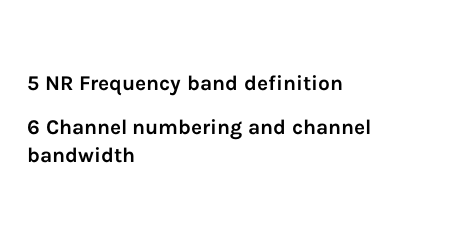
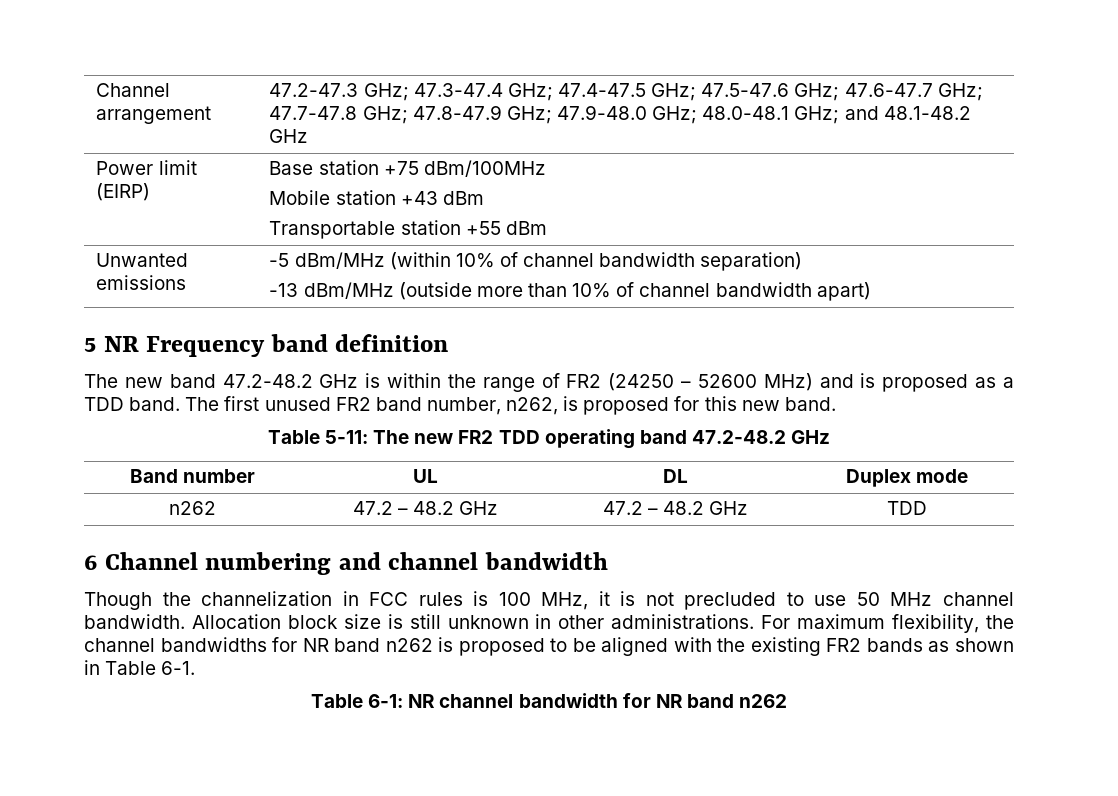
(27, 83) none -> [96,83,171,97] [96,106,212,124] [269,83,983,101] [269,105,971,124] [269,129,309,143] [96,160,197,175] [96,183,151,201] [269,160,546,177] [269,190,484,205] [269,220,547,239] [96,253,189,267] [96,275,187,290] [269,252,803,271] [269,282,871,301] Channel arrangement | 47.2-47.3 GHz; 47.3-47.4 GHz; 47.4-47.5 GHz; 47.5-47.6 GHz; 47.6-47.7 GHz; 47.7-47.8 GHz; 47.8-47.9 GHz; 47.9-48.0 GHz; 48.0-48.1 GHz; and 48.1-48.2 GHz // Power limit (EIRP) | Base station +75 dBm/100MHz // Mobile station +43 dBm // Transportable station +55 dBm // Unwanted emissions | -5 dBm/MHz (within 10% of channel bandwidth separation) // -13 dBm/MHz (outside more than 10% of channel bandwidth apart) //
(343, 83) none -> [84,373,1015,392] [84,396,836,415] [267,429,831,449] [129,469,256,483] [413,469,438,483] [663,469,688,483] [845,469,969,487] [169,501,216,515] [352,501,499,515] [602,501,749,515] [887,501,927,515] // The new band 47.2-48.2 GHz is within the range of FR2 (24250 – 52600 MHz) and is proposed as a TDD band. The first unused FR2 band number, n262, is proposed for this new band. // Table 5-11: The new FR2 TDD operating band 47.2-48.2 GHz // Band number | UL | DL | Duplex mode // n262 | 47.2 – 48.2 GHz | 47.2 – 48.2 GHz | TDD
(135, 155) none -> [84,591,1014,610] [84,614,1014,633] [84,637,1014,656] [84,660,196,675] [310,693,788,708] // Though the channelization in FCC rules is 100 MHz, it is not precluded to use 50 MHz channel bandwidth. Allocation block size is still unknown in other administrations. For maximum flexibility, the channel bandwidths for NR band n262 is proposed to be aligned with the existing FR2 bands as shown in Table 6-1. // Table 6-1: NR channel bandwidth for NR band n262

